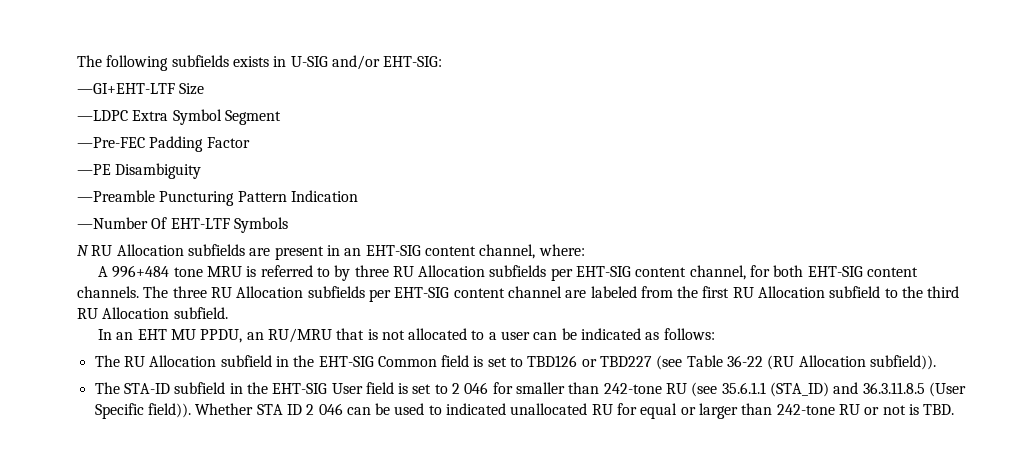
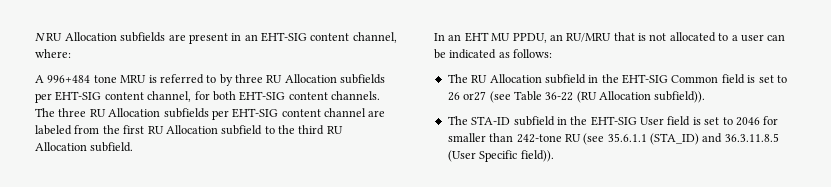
[77,55,443,71] [77,83,205,95] [77,109,281,125] [77,136,250,152] [77,163,202,179] [77,190,358,206] [77,217,288,233] The following subfields exists in U-SIG and/or EHT-SIG: // —GI+EHT-LTF Size // —LDPC Extra Symbol Segment // —Pre-FEC Padding Factor // —PE Disambiguity // —Preamble Puncturing Pattern Indication // —Number Of EHT-LTF Symbols // -> (35, 37) none
[527,355,653,367] TBD126 or TBD227 -> [447,91,487,101] 26 or27
[452,382,489,394] 2 046 -> [735,117,760,126] 2046
[195,403,955,419] Whether STA ID 2 046 can be used to indicated unallocated RU for equal or larger than 242-tone RU or not is TBD. -> (554, 156) none

